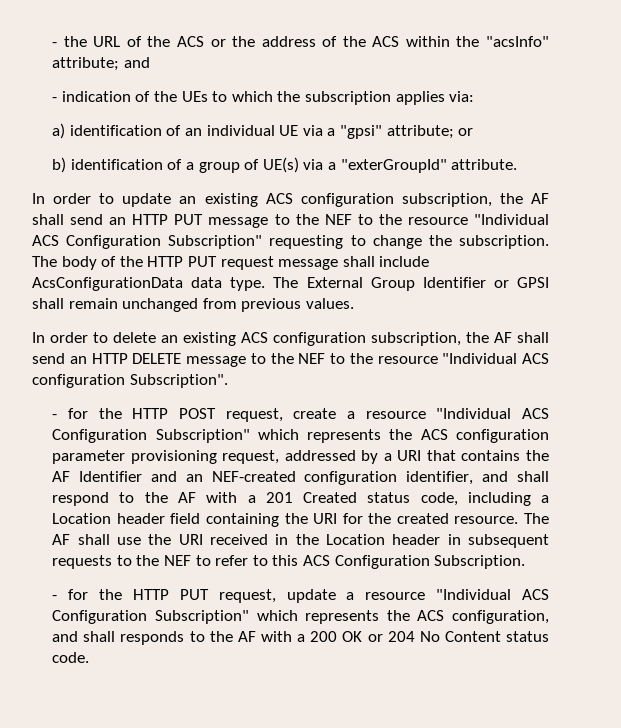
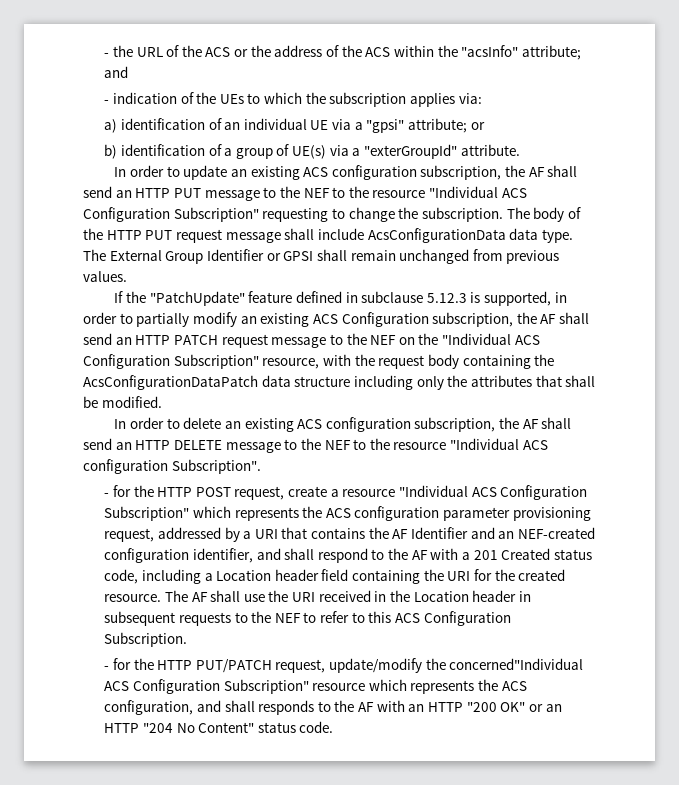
(354, 303) none -> [114,291,567,306] [83,312,590,327] [83,333,540,348] [83,354,555,369] [83,375,596,390] [83,396,162,408] // If the "PatchUpdate" feature defined in subclause 5.12.3 is supported, in order to partially modify an existing ACS Configuration subscription, the AF shall send an HTTP PATCH request message to the NEF on the "Individual ACS Configuration Subscription" resource, with the request body containing the AcsConfigurationDataPatch data structure including only the attributes that shall be modified.
[179,589,550,603] [52,610,249,624] PUT request, update a resource "Individual ACS Configuration Subscription" -> [195,658,584,673] [104,679,366,694] PUT/PATCH request, update/modify the concerned"Individual ACS Configuration Subscription" resource
[297,631,501,642] a 200 OK or 204 No Content -> [408,702,562,712] [104,722,255,733] an HTTP "200 OK" or an HTTP "204 No Content"

